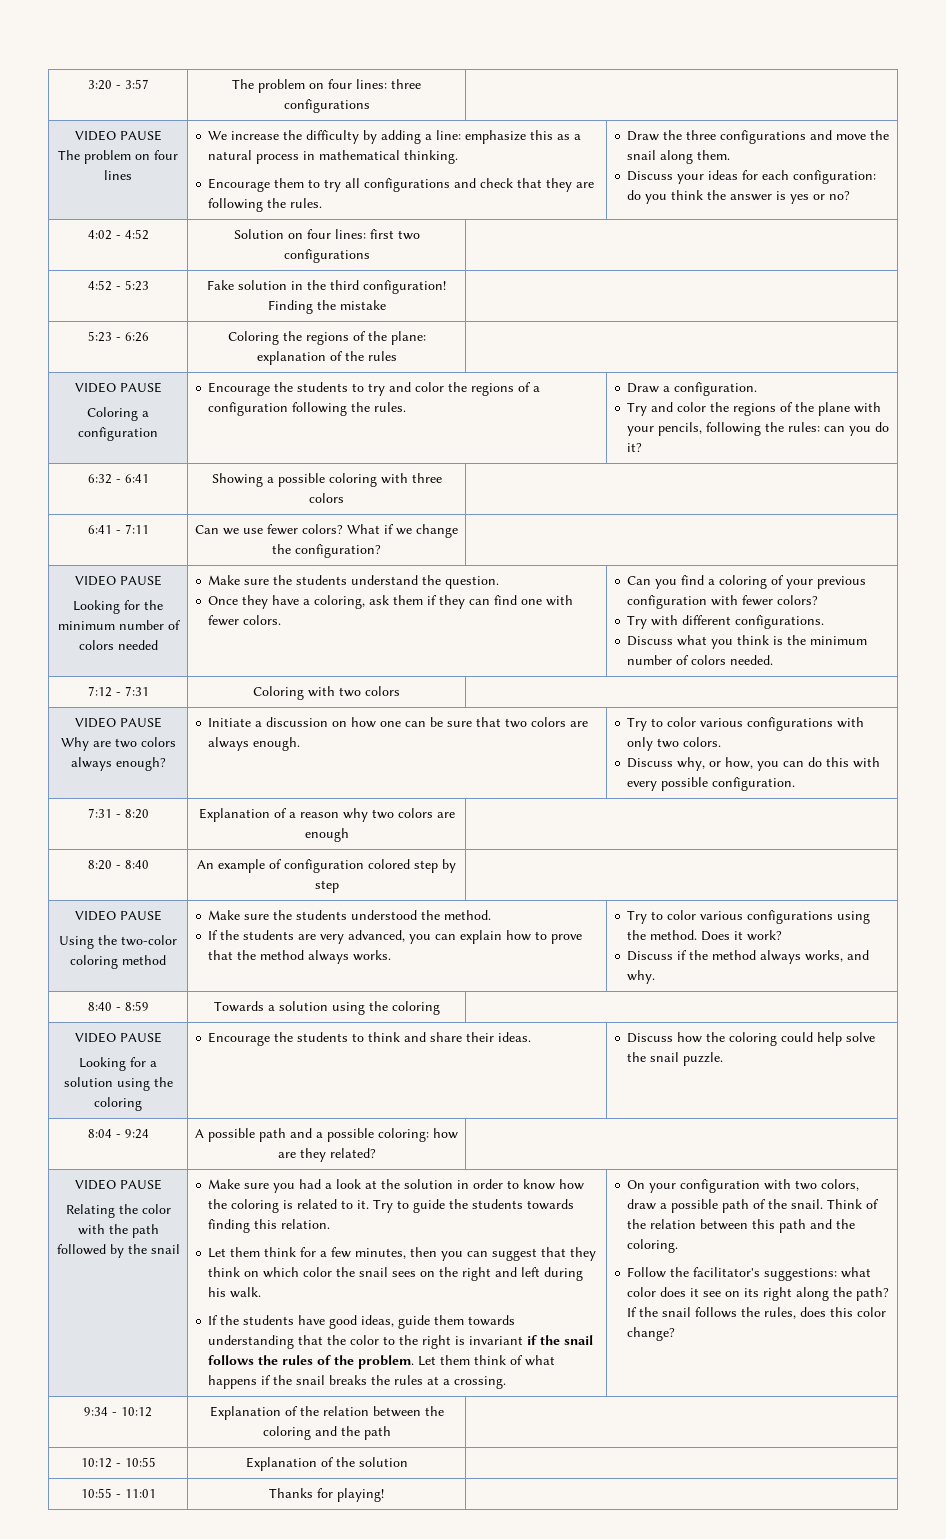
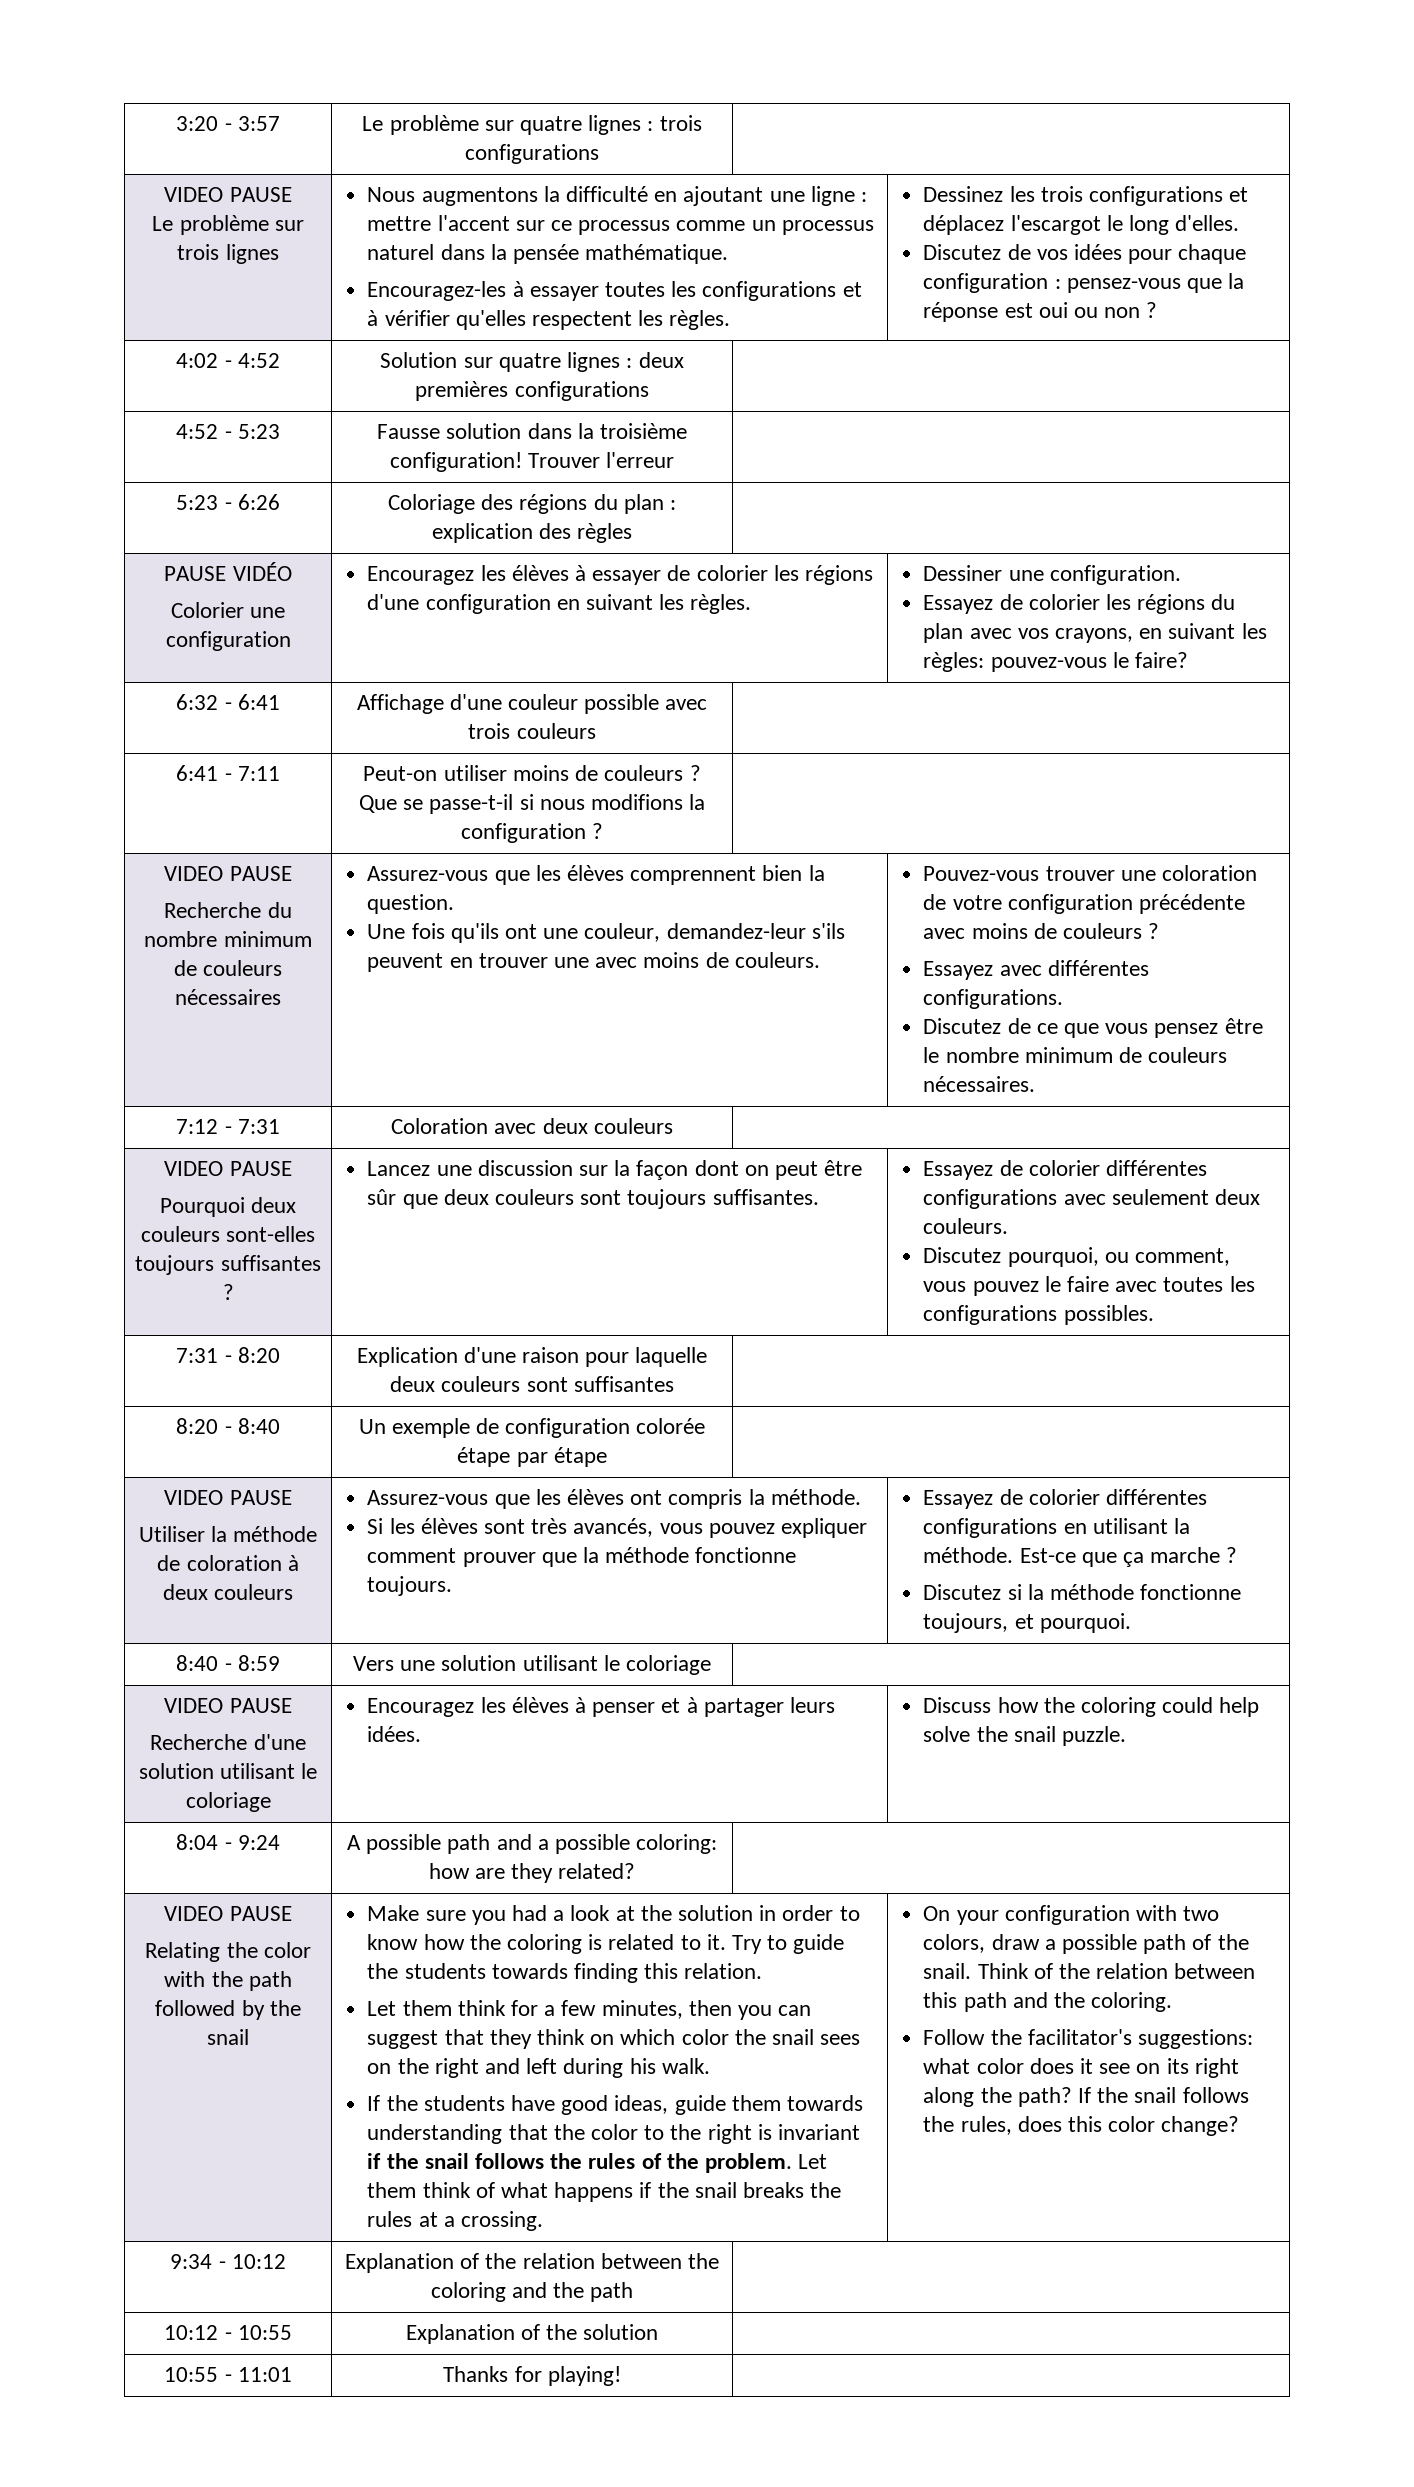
[232,79,421,93] [283,99,370,113] [74,130,162,141] [58,150,178,164] [104,170,132,180] [208,130,582,144] [208,150,459,164] [208,178,595,192] [208,198,323,212] [627,130,890,144] [627,150,731,164] [627,170,877,184] [627,190,851,204] [87,229,149,240] [233,229,420,240] [283,249,370,263] [87,280,149,291] [207,280,446,294] [267,300,386,314] [87,331,149,342] [227,331,426,345] [256,351,397,365] [74,382,162,393] [87,407,149,421] [78,427,158,441] [208,382,541,396] [208,402,407,416] [627,382,758,396] [627,402,882,416] [627,422,890,436] [627,443,643,452] [87,474,149,484] [211,473,442,487] [309,493,344,503] [87,524,149,534] [195,524,458,538] [272,544,381,558] [74,575,162,586] [73,600,163,614] [57,620,181,630] [78,640,158,650] [208,575,500,589] [208,595,574,609] [208,615,282,626] [627,575,867,589] [627,595,819,609] [627,615,825,629] [627,635,868,649] [627,655,774,665] [87,686,149,697] [253,686,400,700] [74,717,162,728] [60,737,176,751] [70,757,166,771] [208,717,589,728] [208,737,301,751] [627,717,865,731] [627,737,722,751] [627,757,881,771] [627,777,796,791] [87,808,149,819] [198,808,455,822] [304,828,349,842] [87,860,149,870] [197,859,456,873] [314,880,339,893] [74,910,162,921] [59,935,177,949] [70,955,166,969] [208,910,492,920] [208,930,583,944] [208,950,392,964] [627,910,871,924] [627,930,783,941] [627,950,870,964] [627,970,656,984] [87,1001,149,1011] [213,1001,440,1015] [74,1032,162,1043] [79,1057,157,1071] [63,1077,173,1091] [94,1097,142,1111] [208,1032,532,1046] The problem on four lines: three configurations | // VIDEO PAUSE // The problem on four lines | We increase the difficulty by adding a line: emphasize this as a natural process in mathematical thinking. // Encourage them to try all configurations and check that they are following the rules. | Draw the three configurations and move the snail along them. // Discuss your ideas for each configuration: do you think the answer is yes or no? // 4:02 - 4:52 | Solution on four lines: first two configurations | // 4:52 - 5:23 | Fake solution in the third configuration! Finding the mistake | // 5:23 - 6:26 | Coloring the regions of the plane: explanation of the rules | // VIDEO PAUSE // Coloring a configuration | Encourage the students to try and color the regions of a configuration following the rules. | Draw a configuration. // Try and color the regions of the plane with your pencils, following the rules: can you do it? // 6:32 - 6:41 | Showing a possible coloring with three colors | // 6:41 - 7:11 | Can we use fewer colors? What if we change the configuration? | // VIDEO PAUSE // Looking for the minimum number of colors needed | Make sure the students understand the question. // Once they have a coloring, ask them if they can find one with fewer colors. | Can you find a coloring of your previous configuration with fewer colors? // Try with different configurations. // Discuss what you think is the minimum number of colors needed. // 7:12 - 7:31 | Coloring with two colors | // VIDEO PAUSE // Why are two colors always enough? | Initiate a discussion on how one can be sure that two colors are always enough. | Try to color various configurations with only two colors. // Discuss why, or how, you can do this with every possible configuration. // 7:31 - 8:20 | Explanation of a reason why two colors are enough | // 8:20 - 8:40 | An example of configuration colored step by step | // VIDEO PAUSE // Using the two-color coloring method | Make sure the students understood the method. // If the students are very advanced, you can explain how to prove that the method always works. | Try to color various configurations using the method. Does it work? // Discuss if the method always works, and why. // 8:40 - 8:59 | Towards a solution using the coloring | // VIDEO PAUSE // Looking for a solution using the coloring | Encourage the students to think and share their ideas. -> [362,115,702,135] [465,144,599,164] [164,187,292,202] [152,215,304,235] [177,244,279,264] [367,186,868,206] [367,215,874,235] [367,244,729,264] [367,281,862,301] [367,310,731,330] [923,186,1249,206] [923,215,1240,235] [923,244,1247,264] [923,273,1245,293] [923,302,1158,322] [176,353,280,368] [380,352,684,372] [415,381,649,401] [176,424,280,439] [377,423,687,439] [389,452,675,472] [176,494,280,510] [387,494,677,514] [431,523,633,543] [164,562,292,581] [170,602,286,618] [165,631,291,651] [367,565,874,585] [367,594,752,614] [923,565,1181,585] [923,594,1236,614] [923,623,1267,643] [923,652,1188,672] [176,694,280,710] [356,694,708,714] [468,723,596,739] [176,765,280,781] [363,765,701,781] [358,794,706,814] [460,823,604,843] [164,866,292,881] [164,902,292,918] [144,931,312,947] [173,960,283,976] [175,989,281,1005] [367,865,825,885] [367,894,455,914] [367,923,845,943] [367,952,820,972] [923,865,1257,881] [923,894,1245,914] [923,923,1160,939] [923,960,1149,980] [923,989,1064,1009] [923,1018,1263,1038] [923,1047,1228,1063] [923,1076,1036,1092] [176,1119,280,1134] [391,1118,673,1134] [164,1161,292,1176] [159,1197,297,1217] [140,1226,316,1242] [135,1255,321,1275] [222,1284,234,1300] [367,1160,863,1180] [367,1189,819,1209] [923,1160,1207,1180] [923,1189,1260,1209] [923,1218,1009,1234] [923,1247,1230,1267] [923,1276,1255,1296] [923,1305,1154,1325] [176,1347,280,1363] [356,1347,708,1367] [390,1376,674,1392] [176,1418,280,1434] [358,1418,706,1438] [457,1447,607,1467] [164,1490,292,1505] [138,1526,318,1542] [157,1555,299,1571] [162,1584,294,1600] [367,1489,861,1509] [367,1518,868,1538] [367,1547,797,1567] [367,1576,453,1596] [923,1489,1207,1509] [923,1518,1190,1538] [923,1547,1238,1567] [923,1584,1242,1600] [923,1613,1131,1633] [176,1655,280,1671] [352,1655,712,1675] [164,1698,292,1713] [150,1734,306,1750] [138,1763,318,1779] [185,1792,271,1812] [367,1697,836,1717] [367,1726,422,1742] Le problème sur quatre lignes : trois configurations | // VIDEO PAUSE // Le problème sur trois lignes | Nous augmentons la difficulté en ajoutant une ligne : mettre l'accent sur ce processus comme un processus naturel dans la pensée mathématique. // Encouragez-les à essayer toutes les configurations et à vérifier qu'elles respectent les règles. | Dessinez les trois configurations et déplacez l'escargot le long d'elles. // Discutez de vos idées pour chaque configuration : pensez-vous que la réponse est oui ou non ? // 4:02 - 4:52 | Solution sur quatre lignes : deux premières configurations | // 4:52 - 5:23 | Fausse solution dans la troisième configuration! Trouver l'erreur | // 5:23 - 6:26 | Coloriage des régions du plan : explication des règles | // PAUSE VIDÉO // Colorier une configuration | Encouragez les élèves à essayer de colorier les régions d'une configuration en suivant les règles. | Dessiner une configuration. // Essayez de colorier les régions du plan avec vos crayons, en suivant les règles: pouvez-vous le faire? // 6:32 - 6:41 | Affichage d'une couleur possible avec trois couleurs | // 6:41 - 7:11 | Peut-on utiliser moins de couleurs ? Que se passe-t-il si nous modifions la configuration ? | // VIDEO PAUSE // Recherche du nombre minimum de couleurs nécessaires | Assurez-vous que les élèves comprennent bien la question. // Une fois qu'ils ont une couleur, demandez-leur s'ils peuvent en trouver une avec moins de couleurs. | Pouvez-vous trouver une coloration de votre configuration précédente avec moins de couleurs ? // Essayez avec différentes configurations. // Discutez de ce que vous pensez être le nombre minimum de couleurs nécessaires. // 7:12 - 7:31 | Coloration avec deux couleurs | // VIDEO PAUSE // Pourquoi deux couleurs sont-elles toujours suffisantes ? | Lancez une discussion sur la façon dont on peut être sûr que deux couleurs sont toujours suffisantes. | Essayez de colorier différentes configurations avec seulement deux couleurs. // Discutez pourquoi, ou comment, vous pouvez le faire avec toutes les configurations possibles. // 7:31 - 8:20 | Explication d'une raison pour laquelle deux couleurs sont suffisantes | // 8:20 - 8:40 | Un exemple de configuration colorée étape par étape | // VIDEO PAUSE // Utiliser la méthode de coloration à deux couleurs | Assurez-vous que les élèves ont compris la méthode. // Si les élèves sont très avancés, vous pouvez expliquer comment prouver que la méthode fonctionne toujours. | Essayez de colorier différentes configurations en utilisant la méthode. Est-ce que ça marche ? // Discutez si la méthode fonctionne toujours, et pourquoi. // 8:40 - 8:59 | Vers une solution utilisant le coloriage | // VIDEO PAUSE // Recherche d'une solution utilisant le coloriage | Encouragez les élèves à penser et à partager leurs idées.

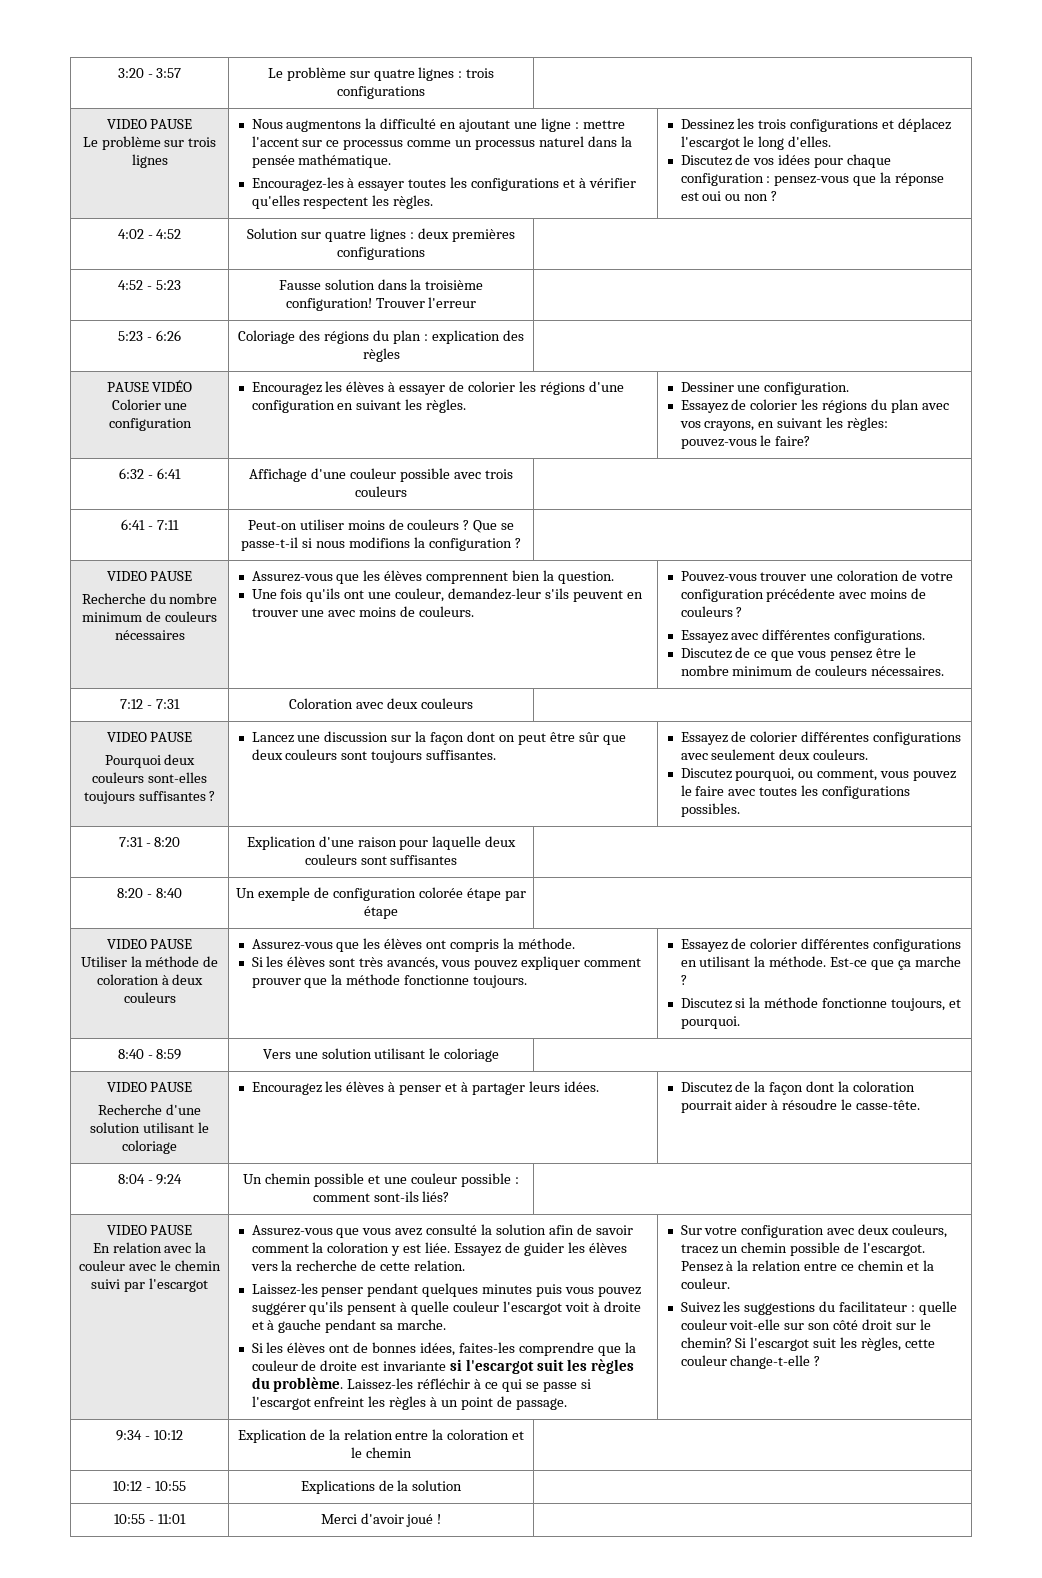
[923,1697,1260,1717] [923,1726,1126,1746] [176,1834,280,1850] [346,1834,718,1854] [428,1863,636,1883] [164,1906,292,1921] [145,1942,311,1962] [164,1971,292,1991] [155,2000,301,2020] [207,2029,249,2045] [367,1905,860,1925] [367,1934,845,1954] [367,1963,763,1983] [367,2000,812,2020] [367,2029,861,2049] [367,2058,710,2078] [367,2095,864,2115] [367,2124,861,2144] [367,2153,828,2173] [367,2182,842,2202] [367,2211,543,2231] [923,1905,1220,1925] [923,1934,1249,1954] [923,1963,1256,1979] [923,1992,1173,2012] [923,2029,1253,2049] [923,2058,1239,2078] [923,2087,1249,2107] [923,2116,1240,2136] [170,2254,286,2269] [344,2253,720,2273] [430,2282,634,2302] Discuss how the coloring could help solve the snail puzzle. // 8:04 - 9:24 | A possible path and a possible coloring: how are they related? | // VIDEO PAUSE // Relating the color with the path followed by the snail | Make sure you had a look at the solution in order to know how the coloring is related to it. Try to guide the students towards finding this relation. // Let them think for a few minutes, then you can suggest that they think on which color the snail sees on the right and left during his walk. // If the students have good ideas, guide them towards understanding that the color to the right is invariant if the snail follows the rules of the problem. Let them think of what happens if the snail breaks the rules at a crossing. | On your configuration with two colors, draw a possible path of the snail. Think of the relation between this path and the coloring. // Follow the facilitator's suggestions: what color does it see on its right along the path? If the snail follows the rules, does this color change? // 9:34 - 10:12 | Explanation of the relation between the coloring and the path -> [680,1081,916,1095] [680,1099,921,1113] [117,1174,183,1185] [243,1173,519,1187] [312,1191,450,1202] [106,1225,193,1235] [92,1242,207,1253] [79,1260,221,1271] [91,1278,208,1292] [251,1224,633,1238] [251,1242,627,1256] [250,1260,466,1271] [251,1283,641,1297] [251,1301,641,1315] [251,1319,447,1333] [251,1342,636,1356] [251,1359,634,1374] [251,1377,591,1392] [251,1396,567,1410] [680,1224,948,1238] [680,1242,926,1256] [680,1260,934,1272] [680,1278,730,1289] [680,1301,958,1315] [680,1319,931,1330] [680,1337,936,1351] [680,1355,821,1369] [116,1430,183,1441] [237,1429,525,1443] [351,1447,412,1458] Discutez de la façon dont la coloration pourrait aider à résoudre le casse-tête. // 8:04 - 9:24 | Un chemin possible et une couleur possible : comment sont-ils liés? | // VIDEO PAUSE // En relation avec la couleur avec le chemin suivi par l'escargot | Assurez-vous que vous avez consulté la solution afin de savoir comment la coloration y est liée. Essayez de guider les élèves vers la recherche de cette relation. // Laissez-les penser pendant quelques minutes puis vous pouvez suggérer qu'ils pensent à quelle couleur l'escargot voit à droite et à gauche pendant sa marche. // Si les élèves ont de bonnes idées, faites-les comprendre que la couleur de droite est invariante si l'escargot suit les règles du problème. Laissez-les réfléchir à ce qui se passe si l'escargot enfreint les règles à un point de passage. | Sur votre configuration avec deux couleurs, tracez un chemin possible de l'escargot. Pensez à la relation entre ce chemin et la couleur. // Suivez les suggestions du facilitateur : quelle couleur voit-elle sur son côté droit sur le chemin? Si l'escargot suit les règles, cette couleur change-t-elle ? // 9:34 - 10:12 | Explication de la relation entre la coloration et le chemin
[405,2324,578,2344] Explanation of the -> [300,1480,409,1494] Explications de la
[443,2366,621,2386] Thanks for playing! -> [320,1513,442,1527] Merci d'avoir joué !

